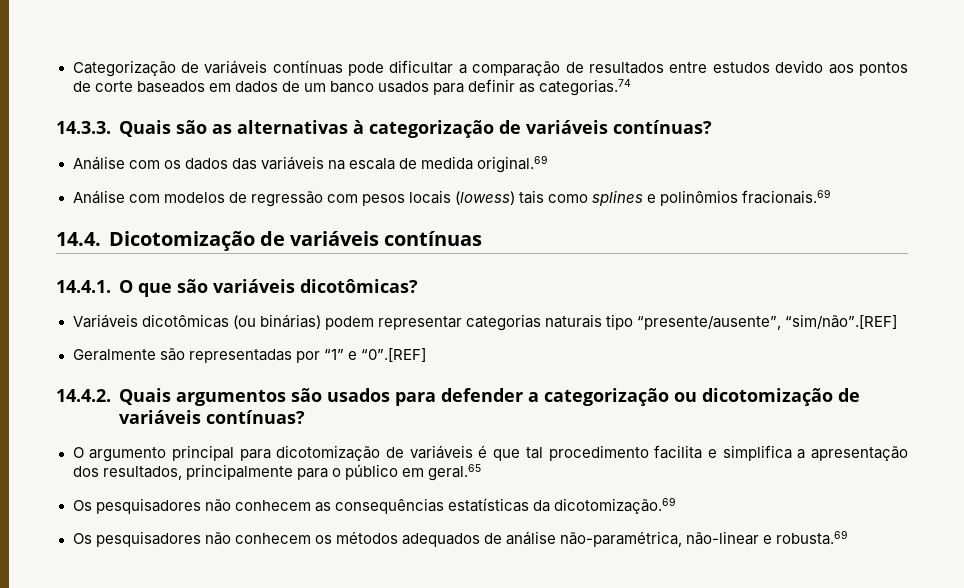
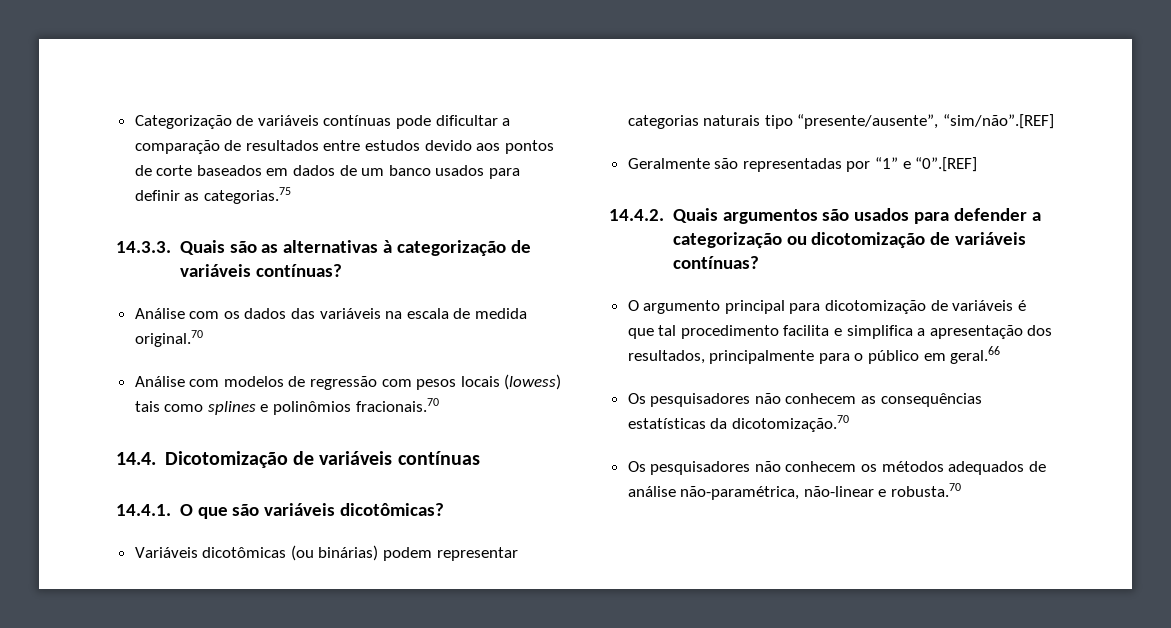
[539,79,632,96] categorias.74 -> [203,187,291,204] categorias.75
[477,155,548,173] original.69 -> [134,330,203,347] original.70
[742,189,832,204] fracionais.69 -> [355,398,439,412] fracionais.70
[427,464,481,481] geral.65 -> [950,346,1001,364] geral.66
[553,497,676,514] dicotomização.69 -> [731,415,849,432] dicotomização.70
[776,530,849,545] robusta.69 -> [891,483,962,497] robusta.70

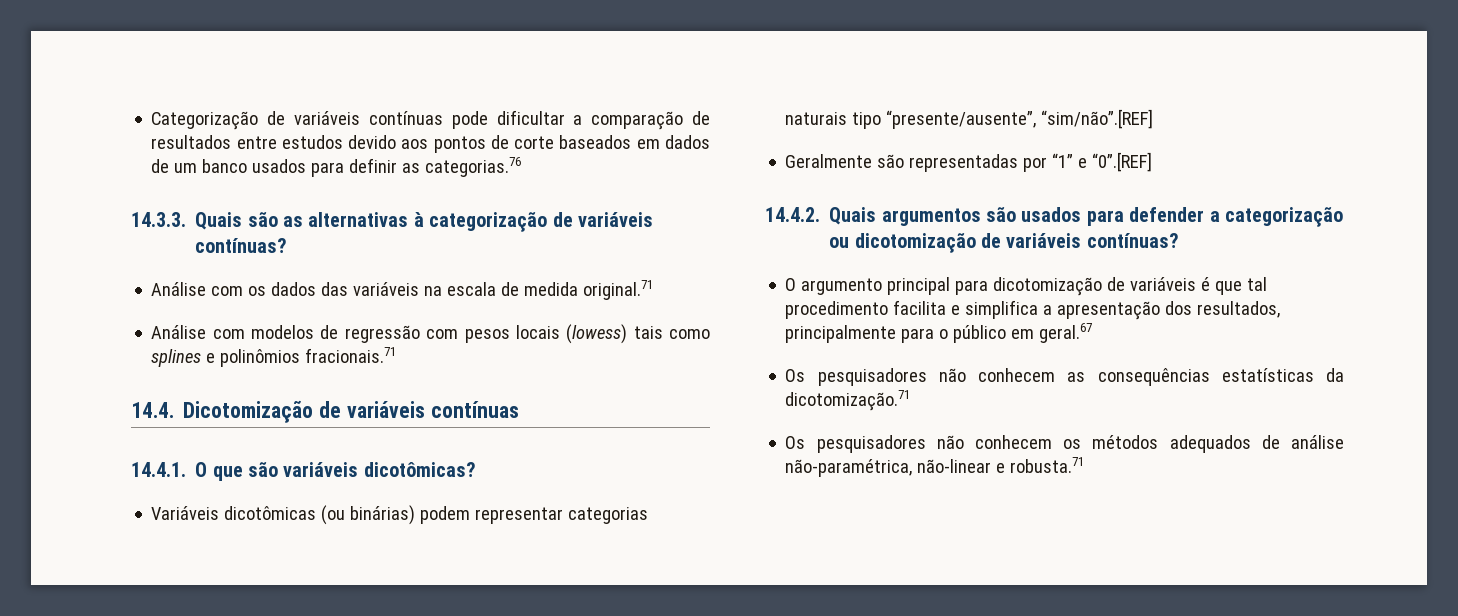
[203,187,291,204] categorias.75 -> [425,157,522,177] categorias.76
[134,330,203,347] original.70 -> [583,280,654,300] original.71
[355,398,439,412] fracionais.70 -> [305,347,397,363] fracionais.71
[950,346,1001,364] geral.66 -> [1039,323,1093,343] geral.67
[731,415,849,432] dicotomização.70 -> [785,390,911,411] dicotomização.71
[891,483,962,497] robusta.70 -> [1010,457,1085,473] robusta.71

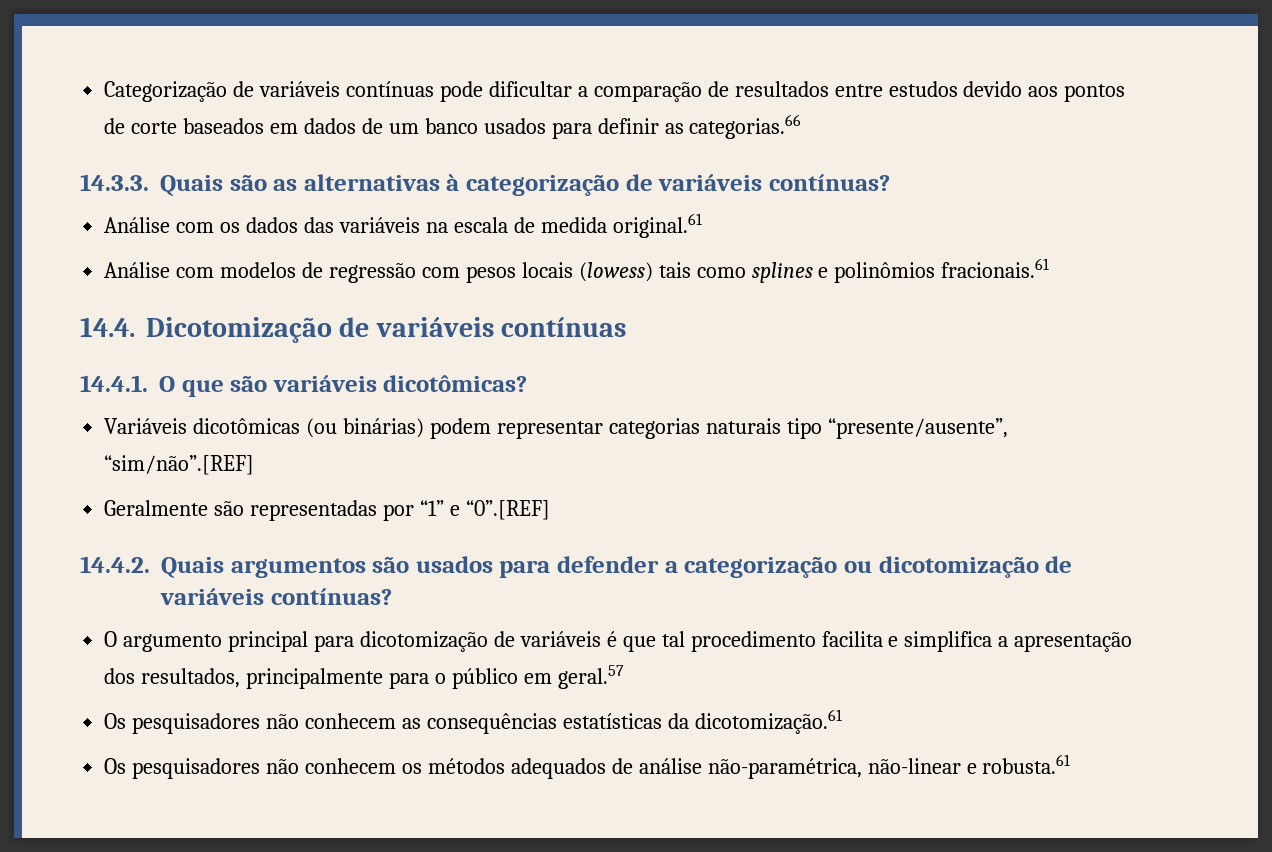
[425,157,522,177] categorias.76 -> [689,114,802,139] categorias.66
[583,280,654,300] original.71 -> [612,213,702,238] original.61
[305,347,397,363] fracionais.71 -> [941,258,1050,278] fracionais.61
[1039,323,1093,343] geral.67 -> [557,665,624,689] geral.57
[785,390,911,411] dicotomização.71 -> [694,709,842,734] dicotomização.61
[1010,457,1085,473] robusta.71 -> [982,754,1071,774] robusta.61

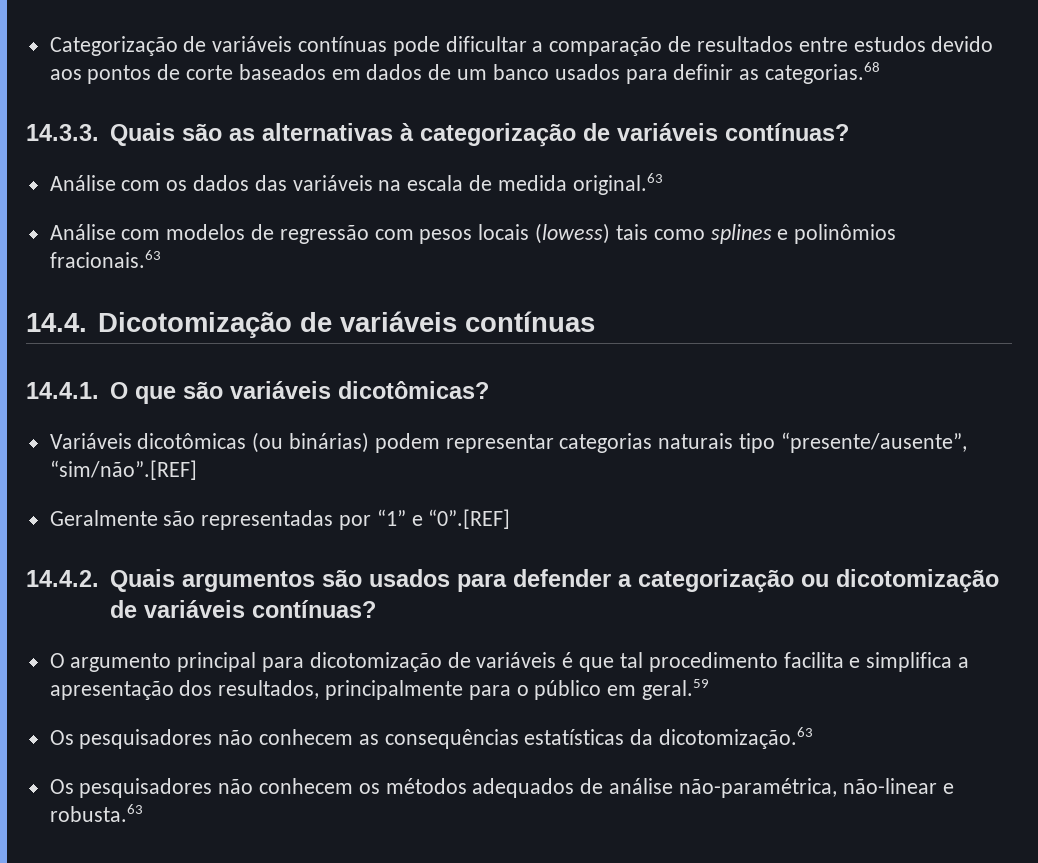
[689,114,802,139] categorias.66 -> [764,62,880,84] categorias.68
[612,213,702,238] original.61 -> [572,173,663,195] original.63
[941,258,1050,278] fracionais.61 -> [49,250,161,268] fracionais.63
[557,665,624,689] geral.57 -> [642,679,710,700] geral.59
[694,709,842,734] dicotomização.61 -> [659,727,814,749] dicotomização.63
[982,754,1071,774] robusta.61 -> [49,804,143,822] robusta.63

